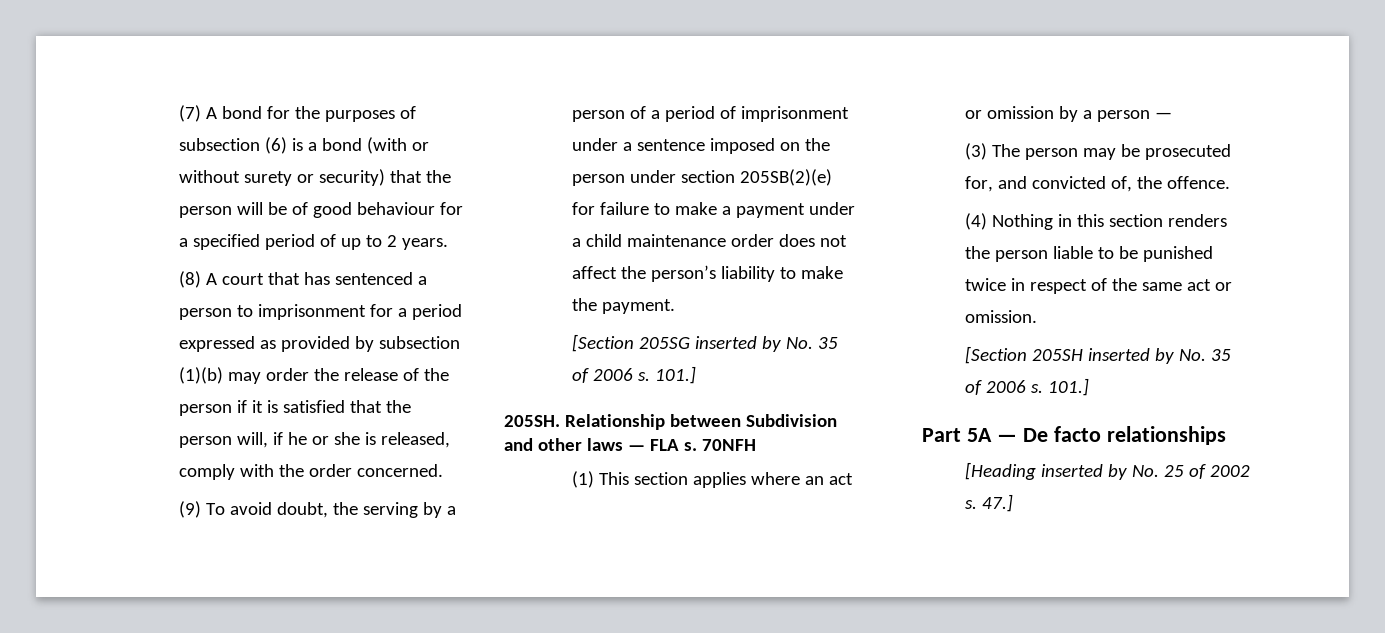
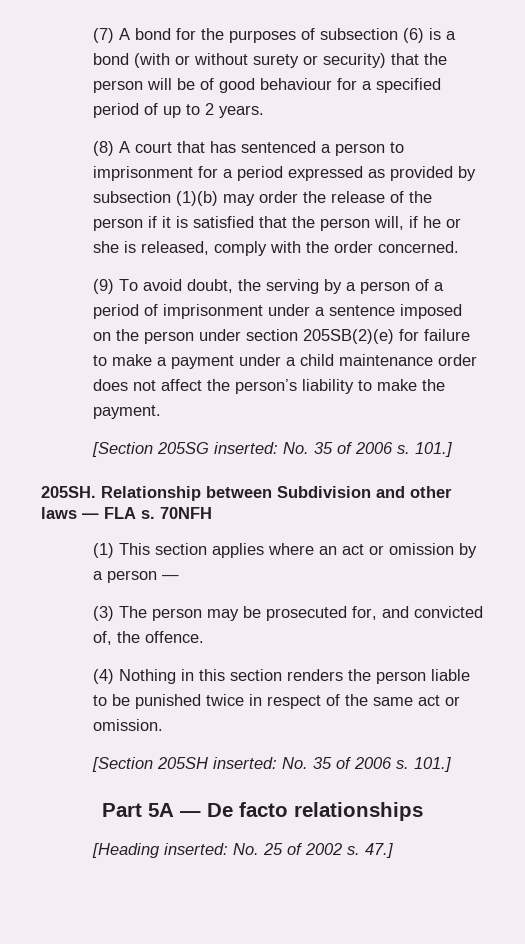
[694,336,781,352] inserted by -> [213,442,278,454] inserted:
[1087,348,1174,364] inserted by -> [212,757,277,769] inserted:
[1040,464,1127,480] inserted by -> [163,843,228,855] inserted:

